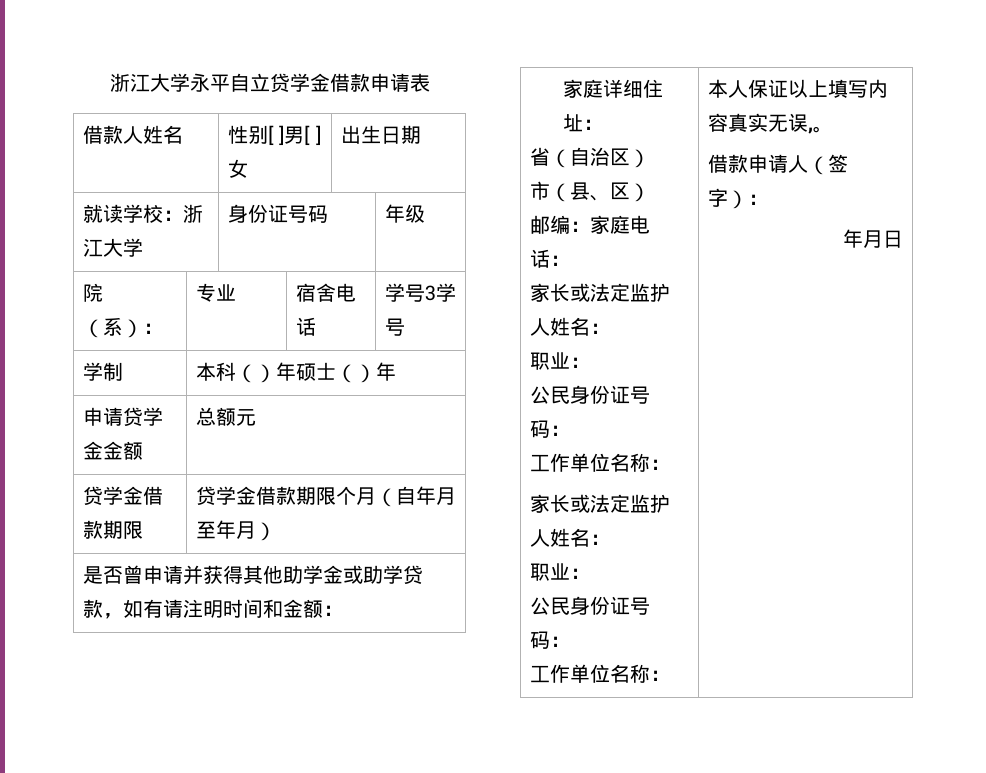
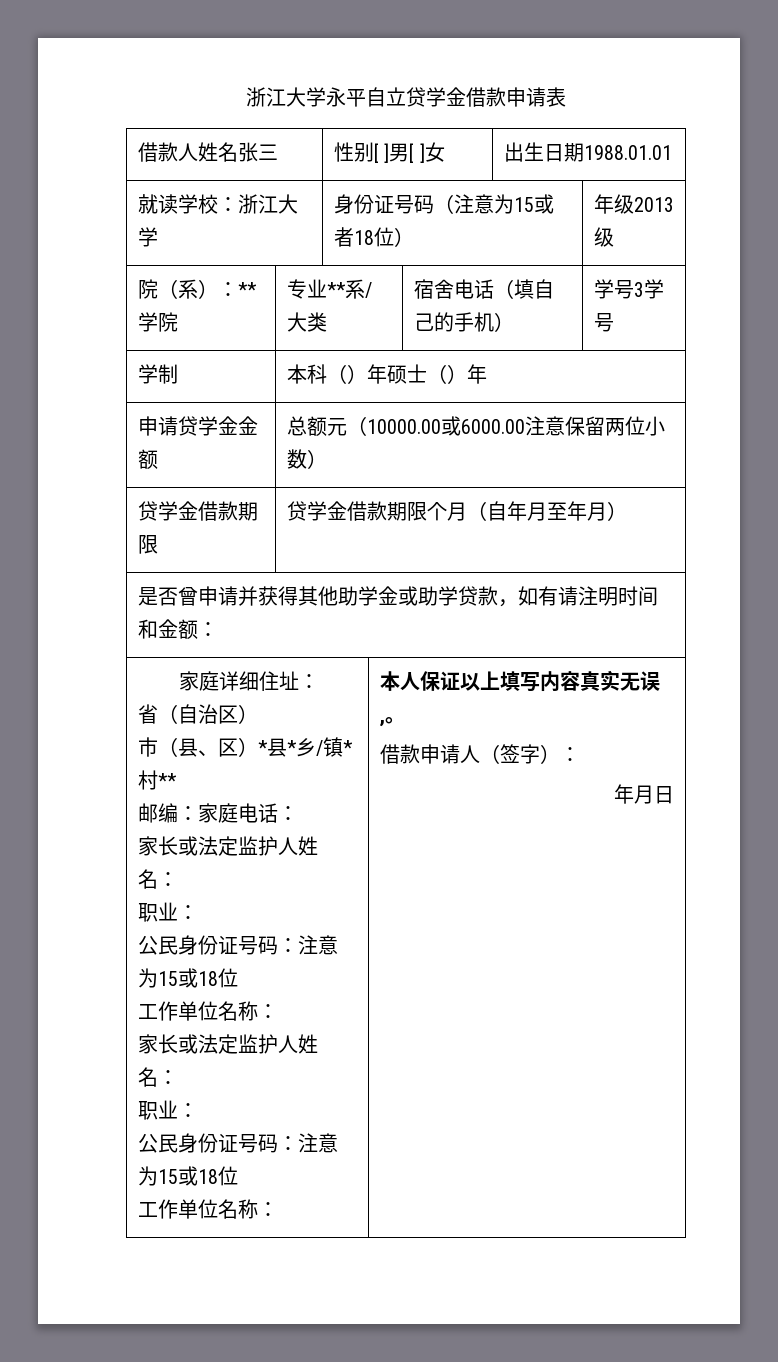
(183, 134) none -> [237,142,278,162] 张三
(421, 134) none -> [583,145,672,160] 1988.01.01
(328, 214) none -> [433,194,554,214] [333,227,414,247] （注意为15或者18位）
(425, 213) none -> [633,197,674,212] [593,227,614,247] 2013级
(163, 328) none -> [237,282,257,297] [137,312,178,332] **学院
(236, 292) none -> [326,279,372,299] [286,312,327,332] **系/大类
(316, 326) none -> [493,279,554,299] [413,312,514,332] （填自己的手机）
(256, 417) none -> [346,416,665,436] [286,449,327,469] （10000.00或6000.00注意保留两位小数）
(650, 192) none -> [257,737,353,757] [137,770,177,790] *县*乡/镇*村**
(570, 430) none -> [297,935,338,955] [137,968,238,988] 注意为15或18位
(570, 641) none -> [297,1133,338,1153] [137,1166,238,1186] 注意为15或18位

